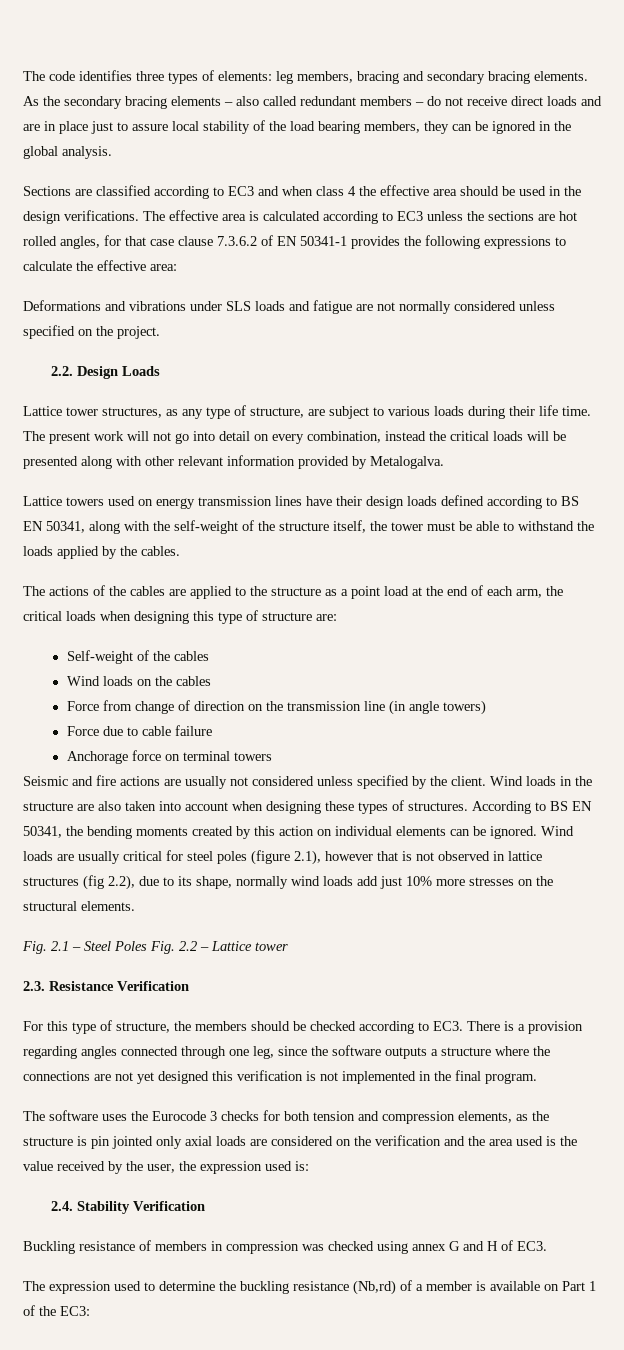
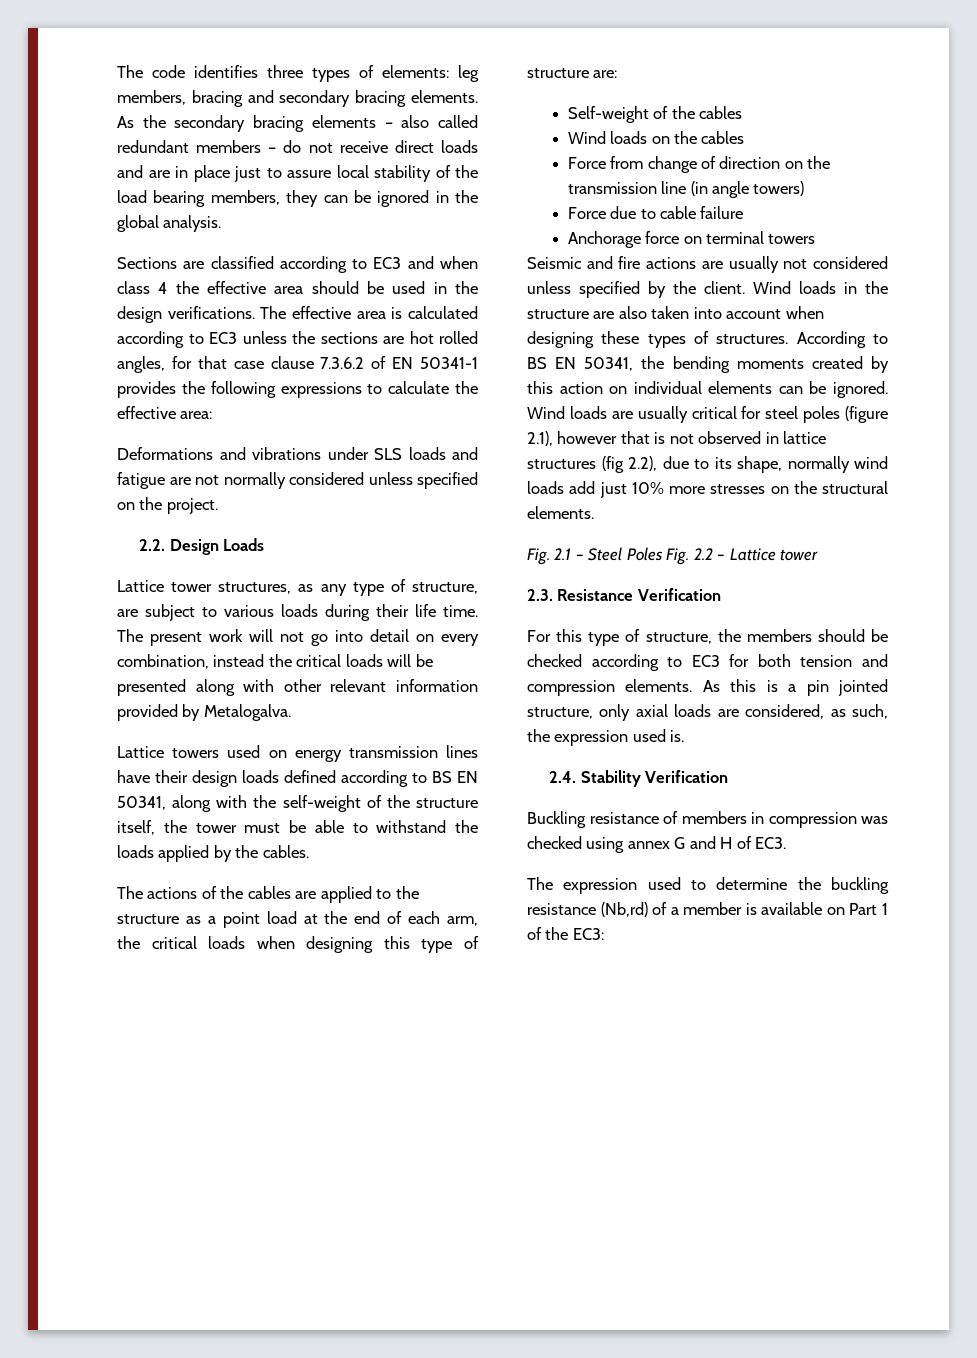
[433,1021,583,1034] [23,1045,550,1059] [23,1070,537,1084] [23,1110,259,1121] EC3. There is a provision regarding angles connected through one leg, since the software outputs a structure where the connections are not yet designed this verification is not implemented in the final program. // The software uses the Eurocode 3 checks -> [691,655,720,667] EC3
[458,1111,549,1123] [23,1136,87,1146] elements, as the structure is -> [625,679,797,692] elements. As this is a
(153, 1142) none -> [527,707,593,719] structure,
[271,1135,577,1146] [23,1161,175,1174] considered on the verification and the area used is the value received by the user, -> [745,704,888,719] considered, as such,
[295,1161,309,1171] is: -> [670,730,685,742] is.

